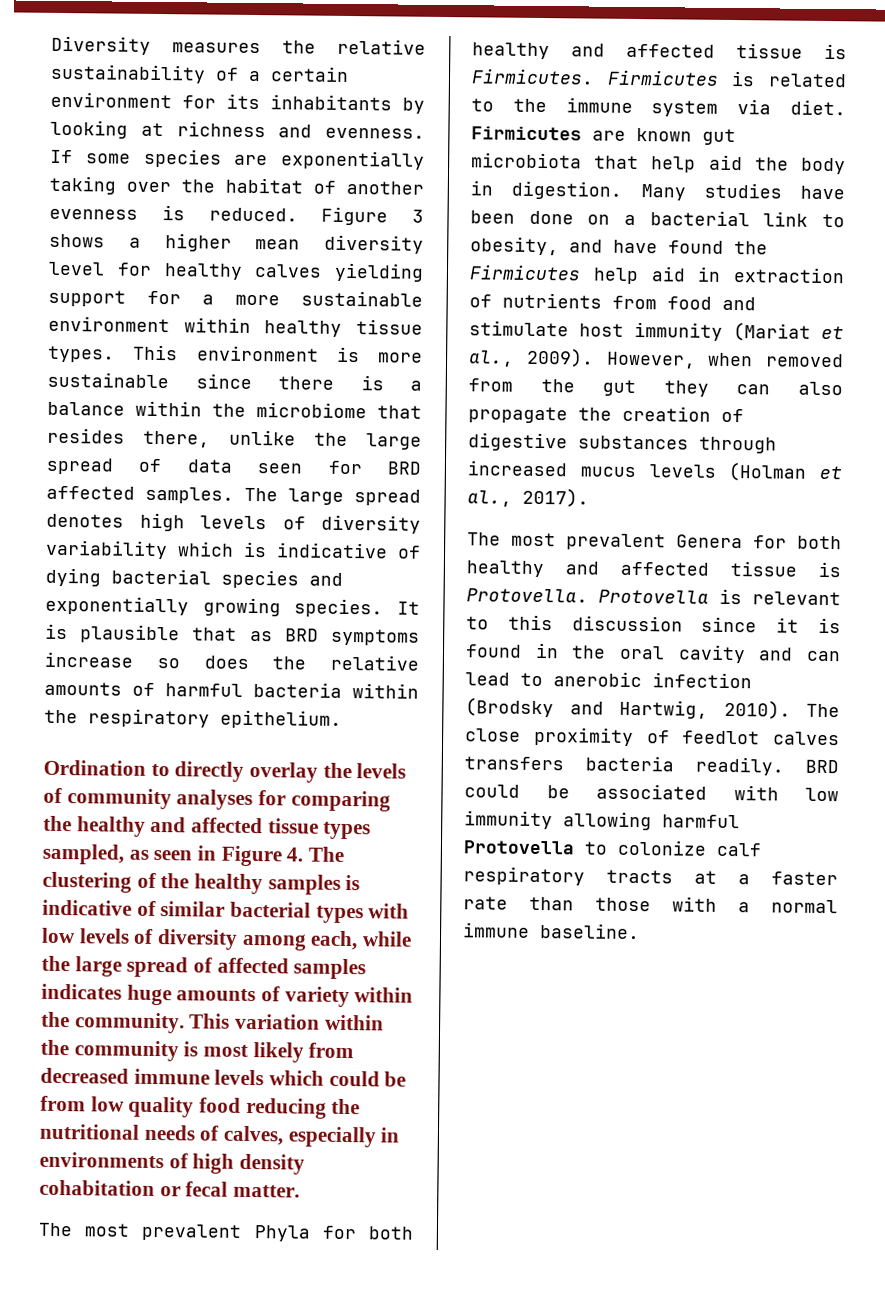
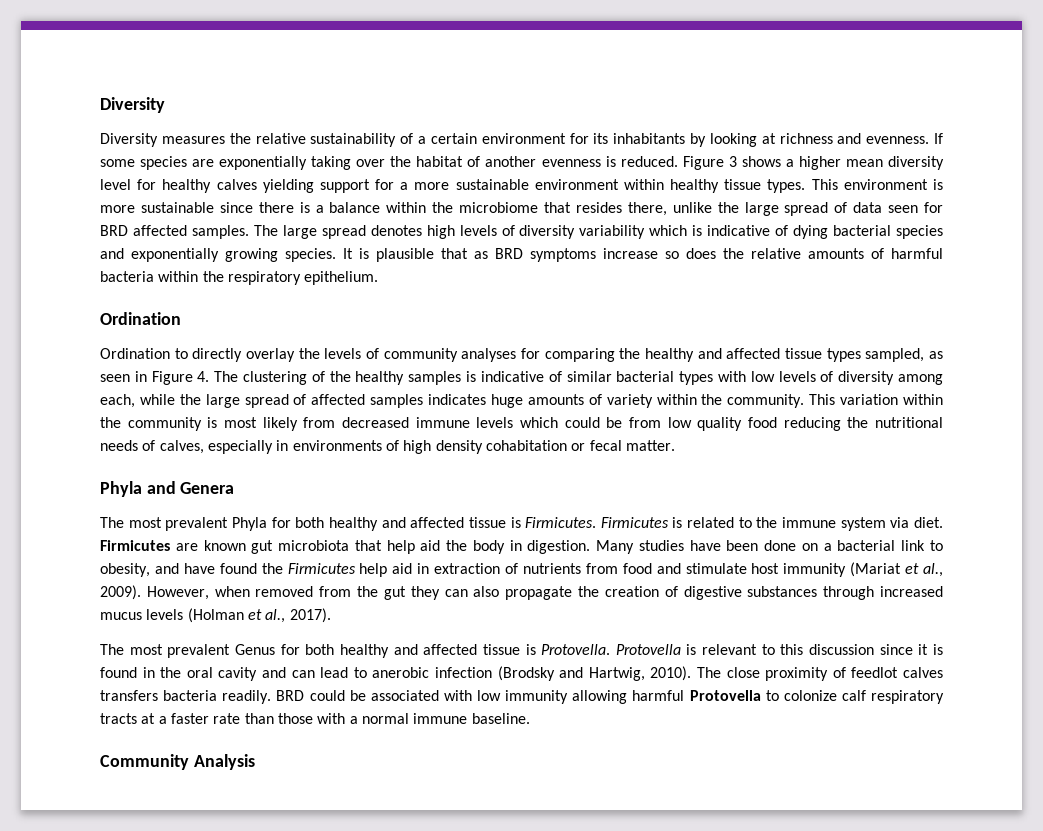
[51,35,151,55] Diversity -> [100,97,165,113] [100,133,158,147] Diversity // Diversity
(146, 767) none -> [100,348,170,359] // Ordination
(301, 1191) none -> [100,481,235,497] // Phyla and Genera
[676,534,743,549] Genera -> [234,644,275,655] Genus
(640, 931) none -> [100,754,255,770] // Community Analysis

